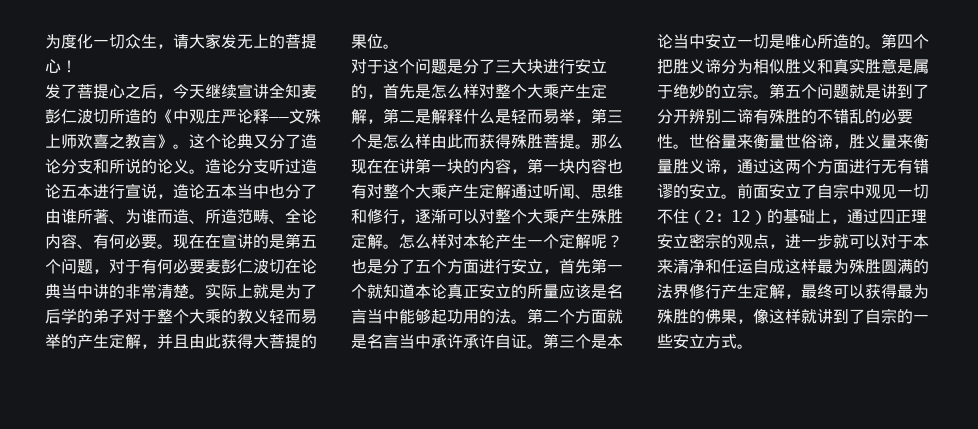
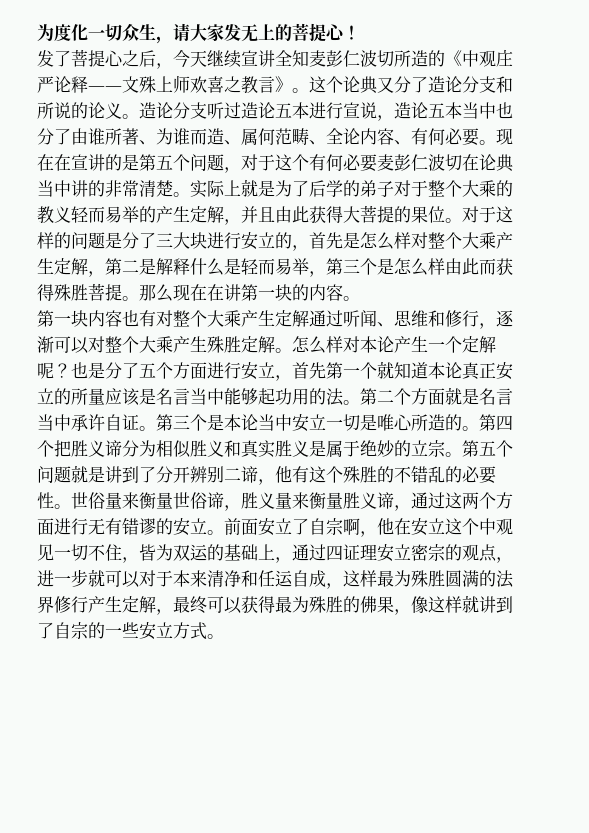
[205,209,237,224] 所造 -> [241,128,275,145] 属何
(141, 267) none -> [275,154,309,171] 这个
[351,59,415,74] // 对于这个 -> [462,206,513,223] [37,232,71,249] 对于这样的
[511,169,527,174] ， -> [343,296,360,301] 。 //
[479,234,495,249] 轮 -> [377,336,394,353] 论
[463,334,495,349] 承许 -> (105, 422) none
[881,58,897,74] 意 -> [292,440,309,457] 义
[753,109,769,124] 有 -> [258,466,343,485] ，他有这个
[849,184,929,199] [657,209,767,225] 中观见一切不住（2：12） -> [343,518,513,537] [37,544,208,563] 啊，他在安立这个中观见一切不住，皆为双运
[895,209,911,223] 正 -> [343,544,360,560] 证
(785, 266) none -> [326,583,343,589] ，

